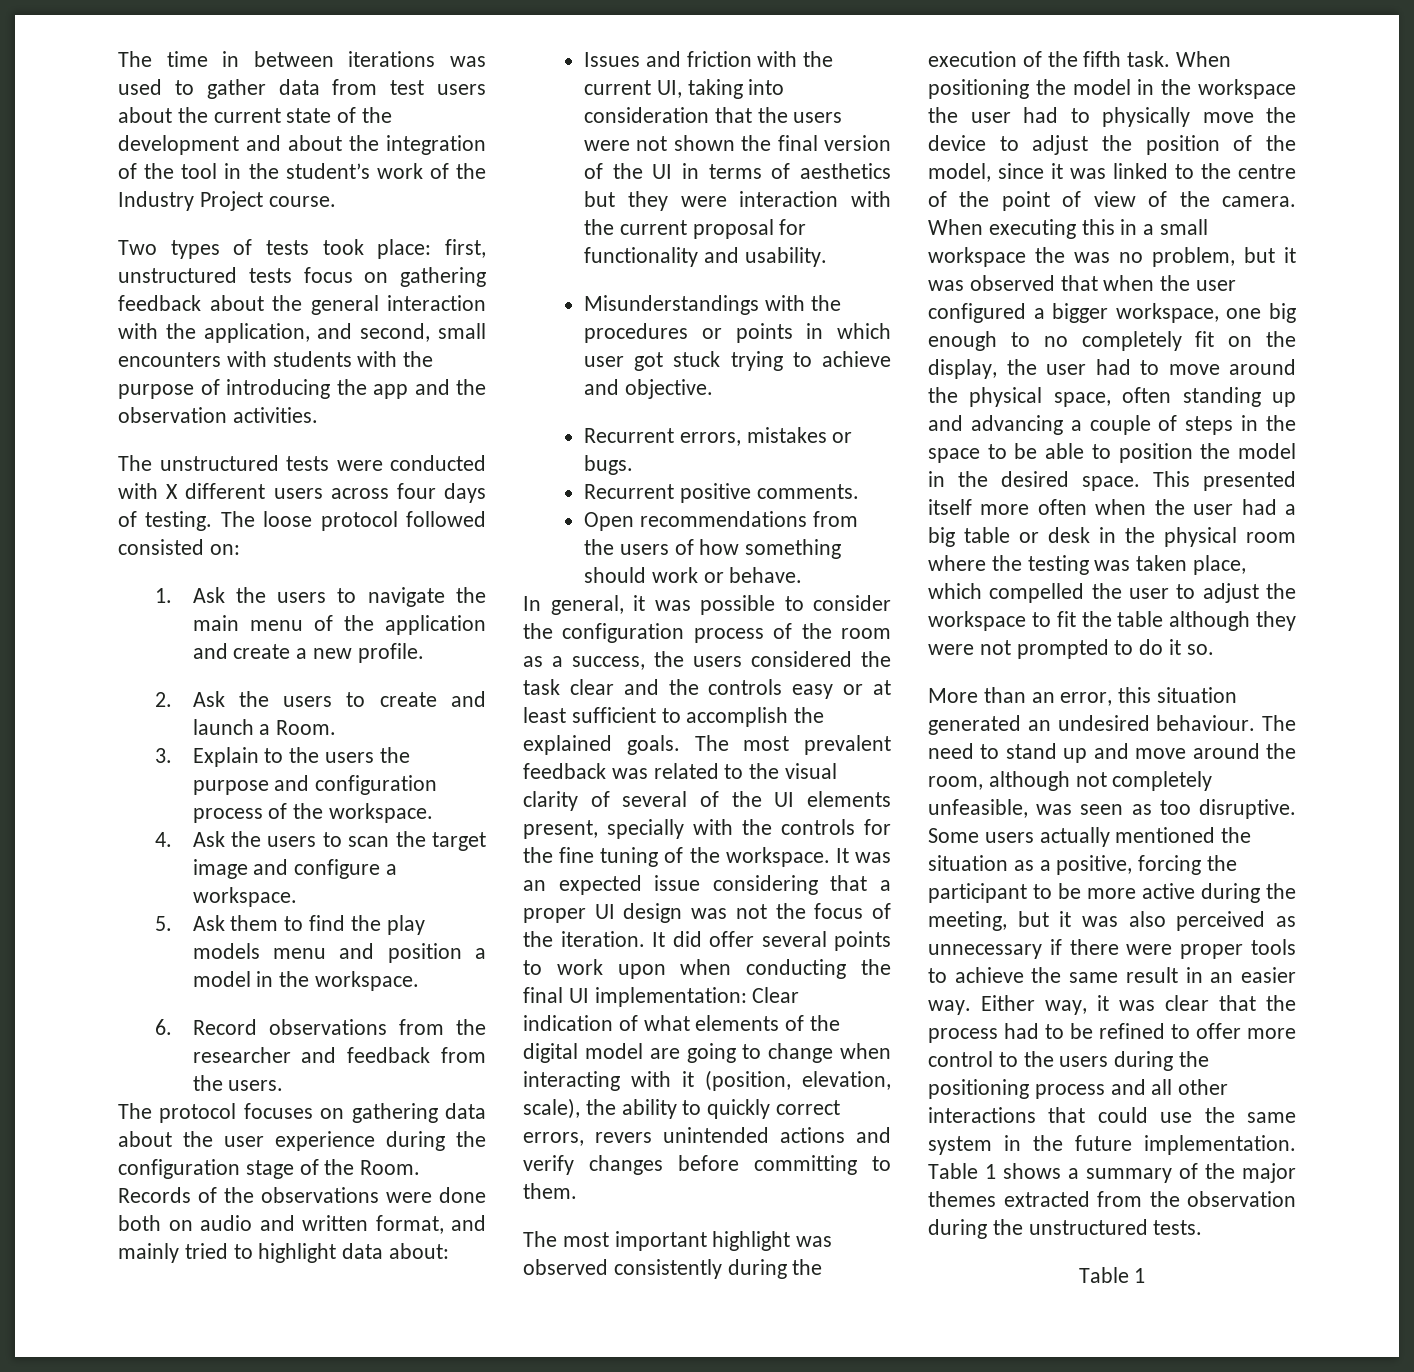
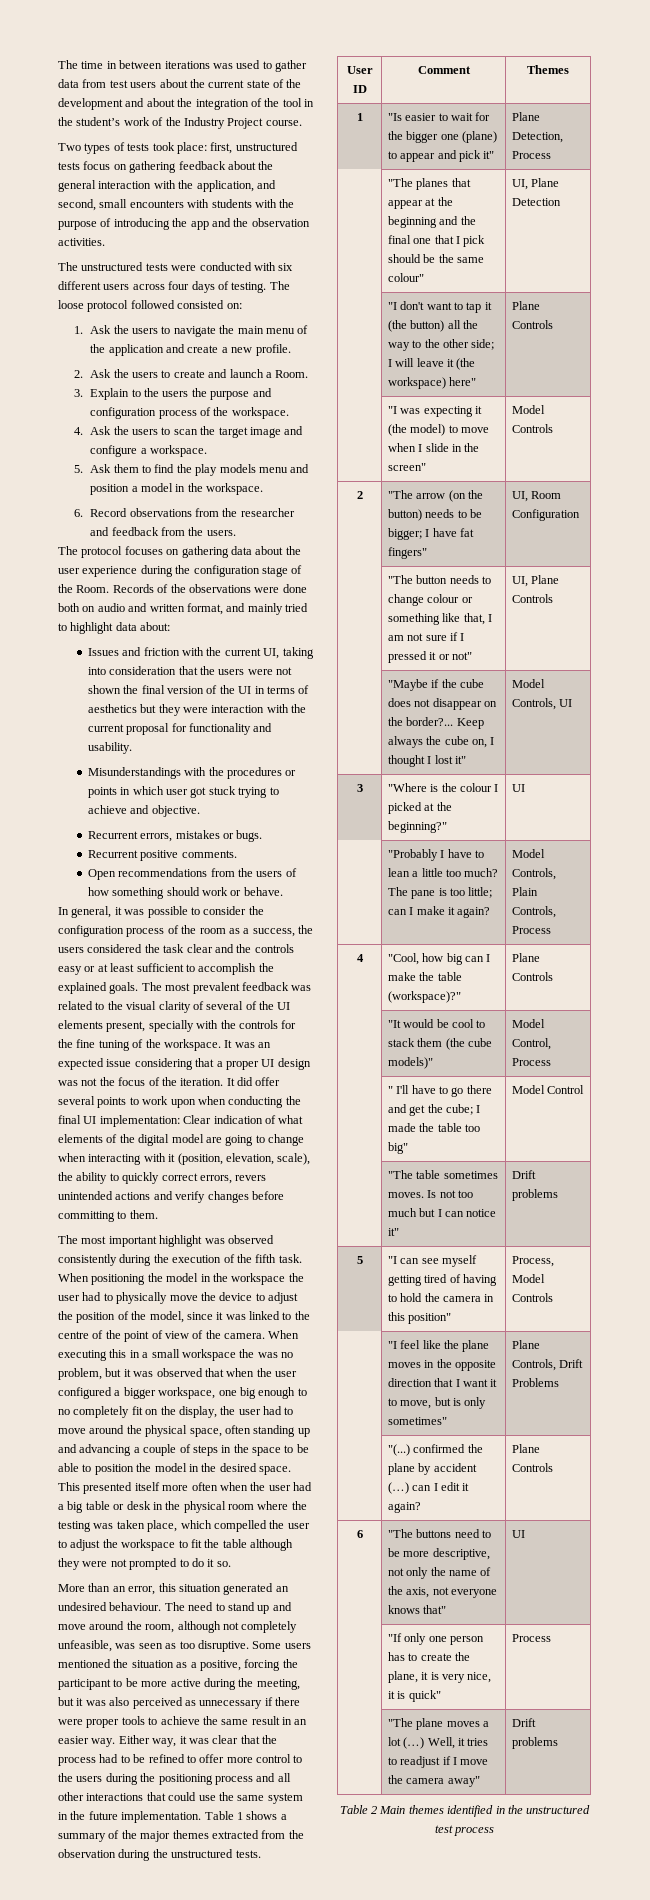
[166,484,179,499] X -> [278,263,294,271] six
[1039,827,1110,847] actually -> (311, 1646) none
[1078,1267,1146,1283] // Table 1 -> [346,66,373,74] [352,85,367,93] [417,66,471,74] [527,65,569,74] [356,113,363,121] [387,112,491,121] [387,131,498,143] [387,150,495,162] [511,112,540,121] [511,132,563,143] [511,151,551,159] [387,178,471,190] [387,197,453,209] [387,216,476,228] [387,235,486,247] [387,254,485,263] [387,273,424,282] [511,178,560,190] [511,198,561,206] [387,301,492,313] [387,320,479,332] [387,339,495,351] [387,358,476,370] [387,377,477,389] [511,301,540,310] [511,320,553,329] [387,406,483,417] [387,424,490,436] [387,443,480,452] [387,463,426,471] [511,405,545,414] [511,424,553,433] [356,491,363,499] [387,490,484,502] [387,509,483,521] [387,528,475,540] [387,547,427,559] [511,491,562,502] [511,509,580,521] [387,575,492,584] [387,594,473,606] [387,613,493,625] [387,632,465,641] [387,651,473,663] [511,575,560,587] [511,594,553,603] [387,679,485,691] [387,698,498,710] [387,717,484,729] [387,736,495,748] [387,755,467,767] [511,679,545,688] [511,698,573,710] [356,784,363,792] [387,783,499,792] [387,802,452,814] [387,821,447,833] [511,784,525,792] [387,849,485,861] [387,868,499,877] [387,887,493,899] [387,906,491,918] [511,849,545,858] [511,868,556,880] [511,887,538,896] [511,906,556,918] [511,926,551,934] [356,954,364,962] [387,953,491,965] [387,972,462,981] [387,991,461,1003] [511,953,540,962] [511,972,553,981] [387,1019,486,1028] [387,1038,493,1050] [387,1057,433,1069] [511,1019,545,1028] [511,1038,551,1050] [511,1058,551,1066] [387,1085,492,1097] [387,1104,481,1116] [387,1123,481,1132] [387,1142,408,1154] [511,1085,585,1094] [387,1170,498,1179] [387,1190,474,1198] [387,1208,497,1217] [387,1228,399,1236] [511,1170,536,1179] [511,1189,558,1201] [356,1256,363,1264] [387,1255,478,1267] [387,1274,498,1286] [387,1293,495,1302] [387,1312,452,1324] [511,1256,554,1267] [511,1274,545,1283] [511,1293,553,1302] [387,1340,490,1352] [387,1359,497,1371] [387,1378,498,1387] [387,1397,487,1409] [387,1417,447,1425] [511,1340,540,1349] [511,1359,584,1371] [511,1378,559,1387] [387,1444,483,1456] [387,1463,477,1475] [387,1482,470,1494] [387,1502,421,1513] [511,1444,540,1453] [511,1463,553,1472] [356,1530,363,1538] [387,1529,492,1538] [387,1548,490,1560] [387,1567,492,1579] [387,1586,498,1598] [387,1605,447,1614] [511,1530,525,1538] [387,1633,485,1645] [387,1652,471,1661] [387,1671,492,1683] [387,1690,441,1702] [511,1634,551,1642] [387,1718,490,1730] [387,1737,489,1749] [387,1756,489,1768] [387,1775,480,1787] [511,1718,536,1727] [511,1737,558,1749] [339,1805,591,1817] [434,1825,495,1836] // User ID | Comment | Themes // 1 | "Is easier to wait for the bigger one (plane) to appear and pick it" | Plane Detection, Process // | "The planes that appear at the beginning and the final one that I pick should be the same colour" | UI, Plane Detection // | "I don't want to tap it (the button) all the way to the other side; I will leave it (the workspace) here" | Plane Controls // | "I was expecting it (the model) to move when I slide in the screen" | Model Controls // 2 | "The arrow (on the button) needs to be bigger; I have fat fingers" | UI, Room Configuration // | "The button needs to change colour or something like that, I am not sure if I pressed it or not" | UI, Plane Controls // | "Maybe if the cube does not disappear on the border?... Keep always the cube on, I thought I lost it" | Model Controls, UI // 3 | "Where is the colour I picked at the beginning?" | UI // | "Probably I have to lean a little too much? The pane is too little; can I make it again? | Model Controls, Plain Controls, Process // 4 | "Cool, how big can I make the table (workspace)?" | Plane Controls // | "It would be cool to stack them (the cube models)" | Model Control, Process // | " I'll have to go there and get the cube; I made the table too big" | Model Control // | "The table sometimes moves. Is not too much but I can notice it" | Drift problems // 5 | "I can see myself getting tired of having to hold the camera in this position" | Process, Model Controls // | "I feel like the plane moves in the opposite direction that I want it to move, but is only sometimes" | Plane Controls, Drift Problems // | "(...) confirmed the plane by accident (…) can I edit it again? | Plane Controls // 6 | "The buttons need to be more descriptive, not only the name of the axis, not everyone knows that" | UI // | "If only one person has to create the plane, it is very nice, it is quick" | Process // | "The plane moves a lot (…) Well, it tries to readjust if I move the camera away" | Drift problems // Table 2 Main themes identified in the unstructured test process

